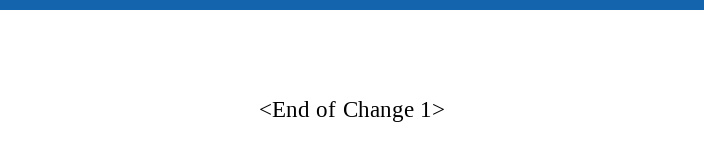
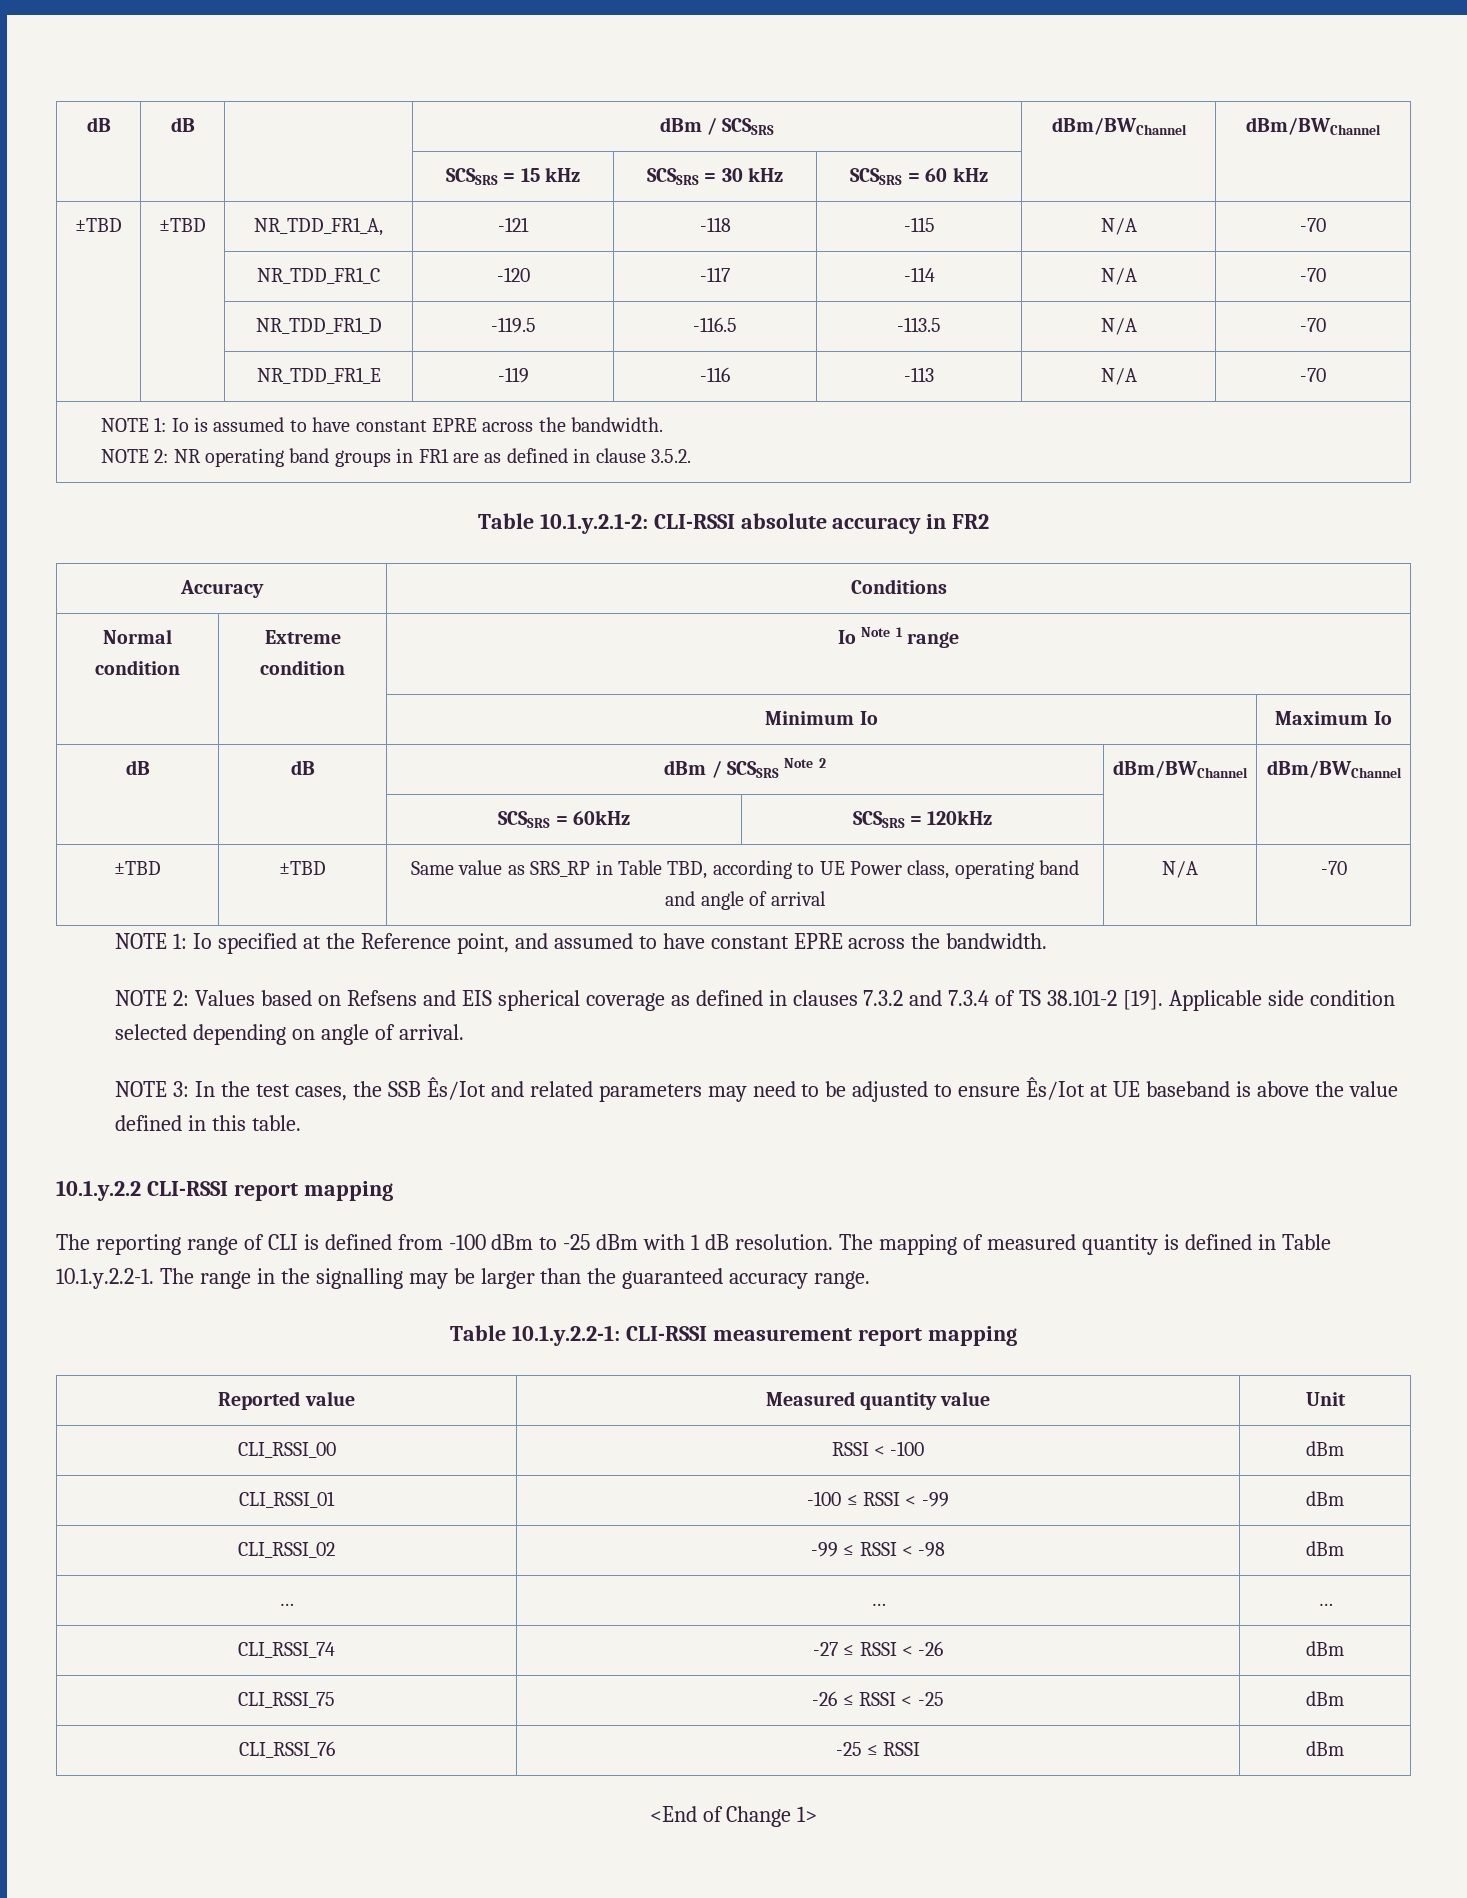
(259, 109) none -> [86,117,111,132] [170,117,195,132] [659,117,775,135] [1051,117,1187,135] [1246,117,1381,135] [445,167,581,185] [646,167,784,185] [850,167,988,185] [75,218,122,232] [159,218,206,232] [254,217,383,236] [498,217,529,232] [699,217,731,232] [903,217,935,232] [1100,218,1137,235] [1300,218,1326,232] [257,267,380,284] [496,267,530,282] [700,267,730,282] [903,267,935,282] [1100,268,1137,285] [1300,268,1326,282] [255,317,382,334] [490,317,536,333] [693,317,737,332] [897,317,941,332] [1100,318,1137,335] [1300,318,1326,332] [256,367,381,384] [497,367,529,383] [700,367,730,382] [904,367,934,382] [1100,368,1137,385] [1300,368,1326,382] [100,417,664,432] [100,448,691,467] [477,513,990,534] [179,580,264,598] [850,579,947,594] [103,629,172,644] [95,660,180,675] [264,630,341,644] [260,660,345,675] [837,627,960,648] [765,711,878,725] [1275,711,1392,725] [125,760,150,775] [290,760,315,775] [664,758,826,778] [1113,760,1248,778] [1266,760,1402,778] [498,810,630,828] [852,810,993,828] [114,861,161,875] [279,861,326,875] [410,860,1080,879] [665,891,826,910] [1162,861,1198,878] [1320,861,1347,875] [115,933,1048,954] [115,990,1395,1011] [115,1024,464,1045] [115,1077,1398,1102] [115,1115,302,1131] [56,1180,393,1201] [56,1234,1331,1255] [56,1268,871,1289] [450,1325,1017,1346] [218,1391,355,1410] [765,1391,991,1410] [1305,1392,1346,1406] [237,1442,336,1458] [831,1441,925,1456] [1306,1441,1344,1456] [239,1491,335,1508] [807,1491,949,1507] [1306,1491,1344,1506] [238,1542,335,1558] [810,1542,946,1557] [1306,1541,1344,1556] [279,1603,294,1606] [870,1603,886,1606] [1317,1603,1333,1606] [238,1642,335,1658] [812,1641,944,1656] [1306,1641,1344,1656] [238,1692,335,1708] [812,1691,944,1706] [1306,1691,1344,1706] [238,1741,335,1758] [835,1742,921,1756] [1306,1741,1344,1756] dB | dB | | dBm / SCSSRS | dBm/BWChannel | dBm/BWChannel // | | | SCSSRS = 15 kHz | SCSSRS = 30 kHz | SCSSRS = 60 kHz | | // ±TBD | ±TBD | NR_TDD_FR1_A, | -121 | -118 | -115 | N/A | -70 // | | NR_TDD_FR1_C | -120 | -117 | -114 | N/A | -70 // | | NR_TDD_FR1_D | -119.5 | -116.5 | -113.5 | N/A | -70 // | | NR_TDD_FR1_E | -119 | -116 | -113 | N/A | -70 // NOTE 1: Io is assumed to have constant EPRE across the bandwidth. // NOTE 2: NR operating band groups in FR1 are as defined in clause 3.5.2. // Table 10.1.y.2.1-2: CLI-RSSI absolute accuracy in FR2 // Accuracy | Conditions // Normal condition | Extreme condition | Io Note 1 range // | | Minimum Io | Maximum Io // dB | dB | dBm / SCSSRS Note 2 | dBm/BWChannel | dBm/BWChannel // | | SCSSRS = 60kHz | SCSSRS = 120kHz | | // ±TBD | ±TBD | Same value as SRS_RP in Table TBD, according to UE Power class, operating band and angle of arrival | N/A | -70 // NOTE 1: Io specified at the Reference point, and assumed to have constant EPRE across the bandwidth. // NOTE 2: Values based on Refsens and EIS spherical coverage as defined in clauses 7.3.2 and 7.3.4 of TS 38.101-2 [19]. Applicable side condition selected depending on angle of arrival. // NOTE 3: In the test cases, the SSB Ês/Iot and related parameters may need to be adjusted to ensure Ês/Iot at UE baseband is above the value defined in this table. // 10.1.y.2.2 CLI-RSSI report mapping // The reporting range of CLI is defined from -100 dBm to -25 dBm with 1 dB resolution. The mapping of measured quantity is defined in Table 10.1.y.2.2-1. The range in the signalling may be larger than the guaranteed accuracy range. // Table 10.1.y.2.2-1: CLI-RSSI measurement report mapping // Reported value | Measured quantity value | Unit // CLI_RSSI_00 | RSSI < -100 | dBm // CLI_RSSI_01 | -100 ≤ RSSI < -99 | dBm // CLI_RSSI_02 | -99 ≤ RSSI < -98 | dBm // … | … | … // CLI_RSSI_74 | -27 ≤ RSSI < -26 | dBm // CLI_RSSI_75 | -26 ≤ RSSI < -25 | dBm // CLI_RSSI_76 | -25 ≤ RSSI | dBm //

